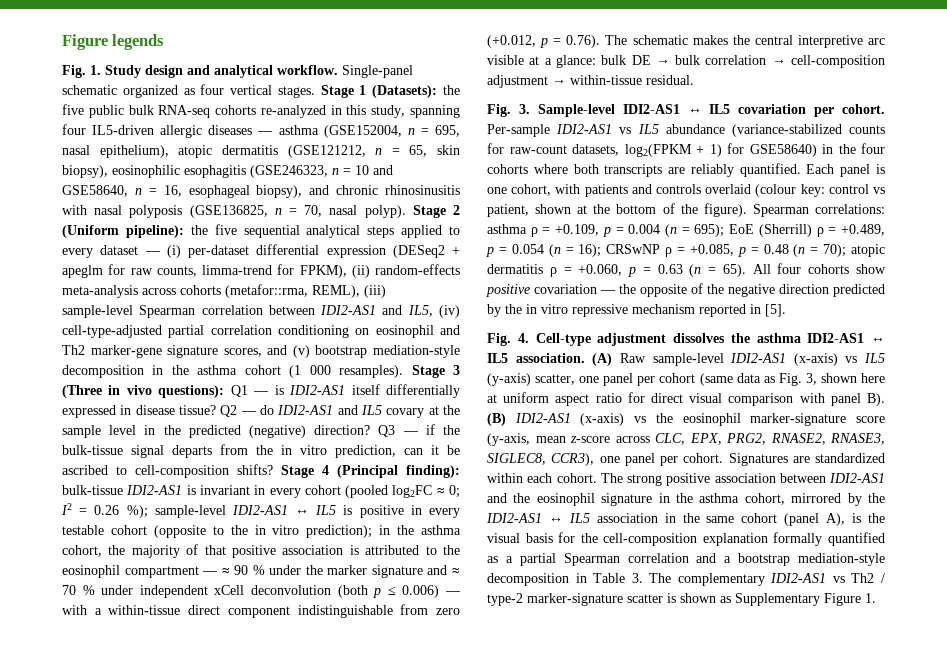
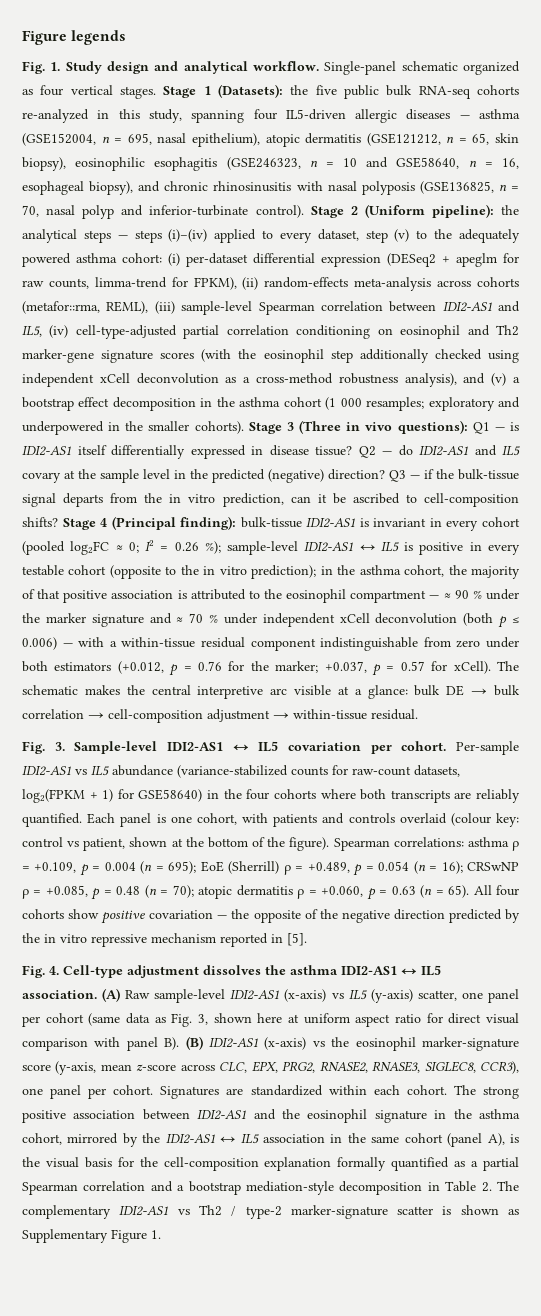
[364,205,406,218] polyp). -> [82,205,304,219] polyp and inferior-turbinate control).
[214,224,460,238] [62,245,161,258] five sequential analytical steps applied to every dataset — -> [22,229,521,243] [22,253,162,267] analytical steps — steps (i)–(iv) applied to every dataset, step (v) to the adequately powered asthma cohort:
[223,345,460,358] scores, and (v) bootstrap mediation-style -> [160,349,519,363] [22,373,520,387] [22,397,110,411] scores (with the eosinophil step additionally checked using independent xCell deconvolution as a cross-method robustness analysis), and (v) a bootstrap effect
[339,365,404,378] resamples). -> [366,397,520,411] [22,421,244,435] resamples; exploratory and underpowered in the smaller cohorts).
[188,605,221,615] direct -> [200,637,245,648] residual
[487,35,601,48] (+0.012, p = 0.76). -> [486,637,519,648] [22,661,491,676] under both estimators (+0.012, p = 0.76 for the marker; +0.037, p = 0.57 for xCell).
[631,573,643,583] 3. -> [481,1182,492,1192] 2.

